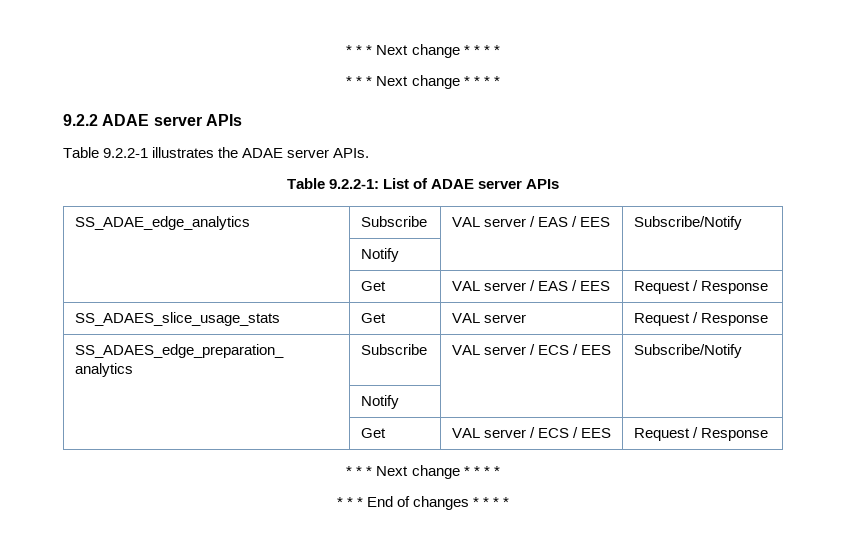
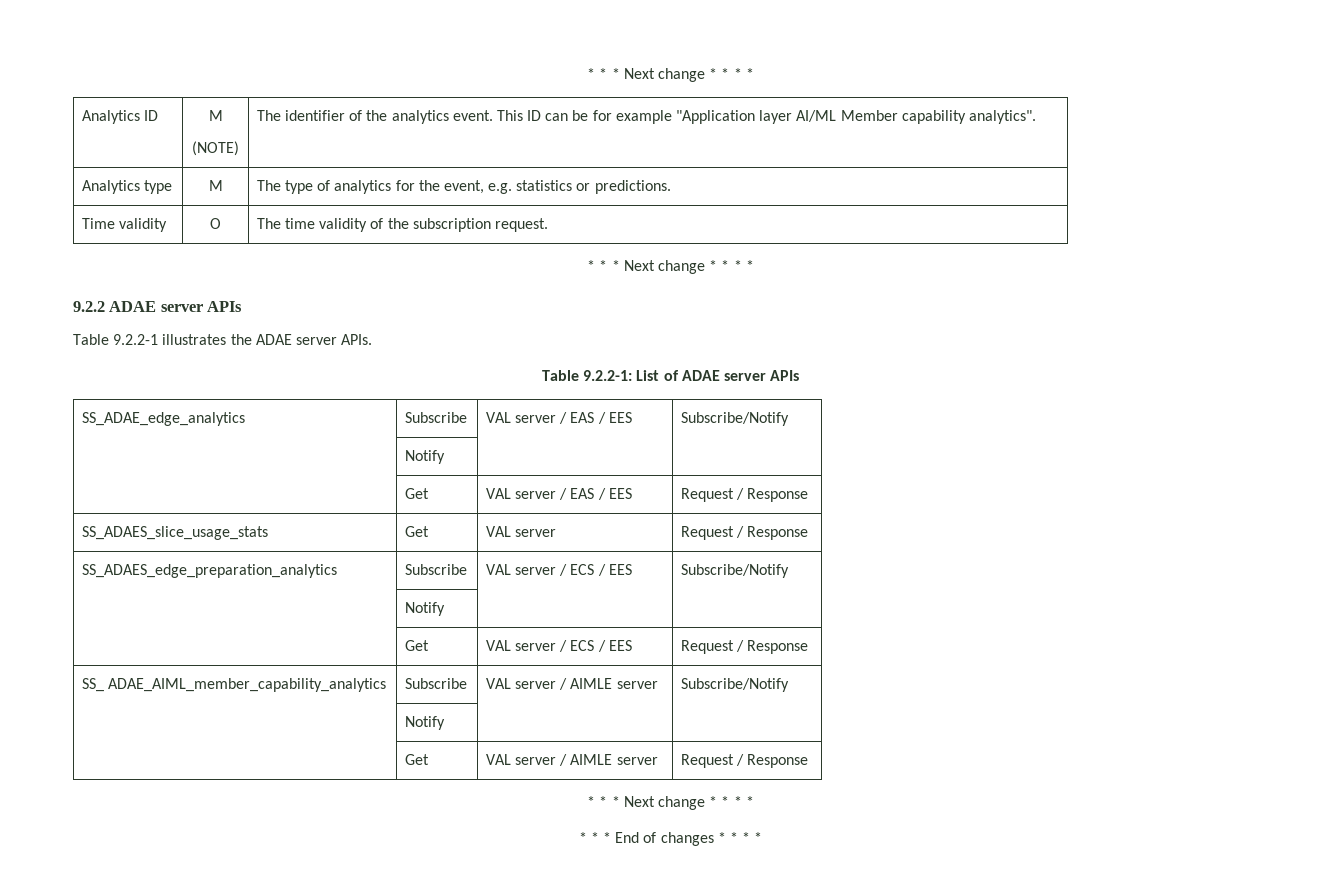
[346,44,500,58] * * * Next change * * * * -> [587,68,754,82] [81,110,158,124] [208,110,223,121] [192,141,239,156] [256,110,1036,124] [81,180,172,194] [208,180,223,191] [256,180,671,194] [81,218,167,232] [210,218,221,229] [256,218,548,232] * * * Next change * * * * // Analytics ID | M // (NOTE) | The identifier of the analytics event. This ID can be for example "Application layer AI/ML Member capability analytics". // Analytics type | M | The type of analytics for the event, e.g. statistics or predictions. // Time validity | O | The time validity of the subscription request.
(768, 434) none -> [81,678,386,692] [404,678,467,689] [485,678,658,690] [680,678,789,692] [404,716,445,730] [404,754,429,765] [485,754,658,766] [680,754,809,768] // SS_ ADAE_AIML_member_capability_analytics | Subscribe | VAL server / AIMLE server | Subscribe/Notify // | Notify | | // | Get | VAL server / AIMLE server | Request / Response

